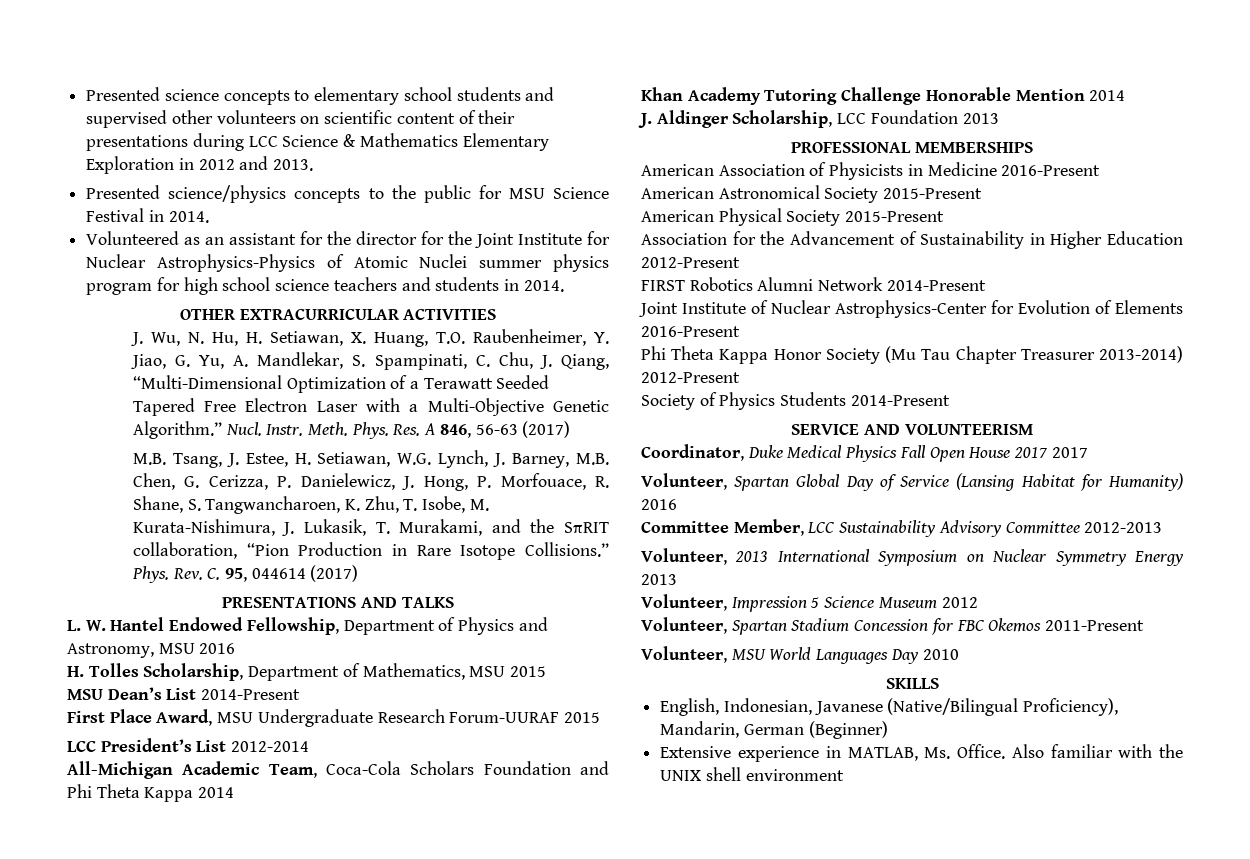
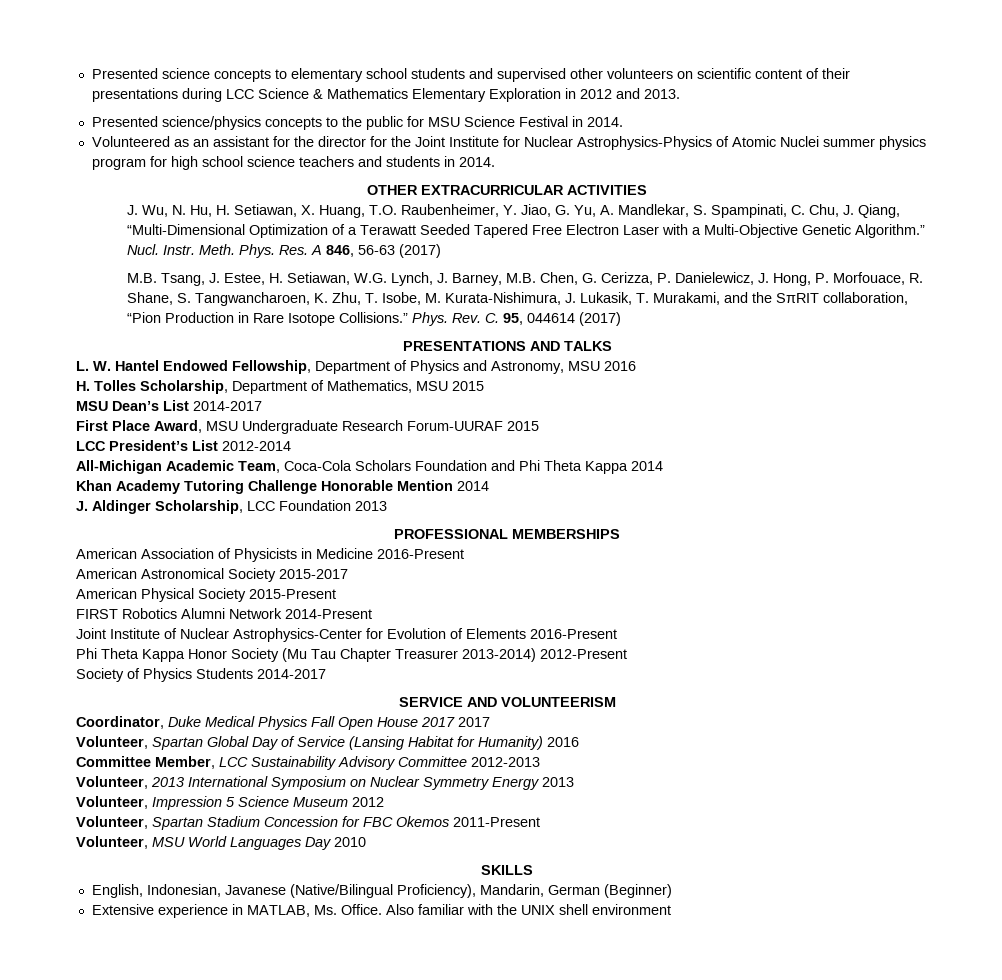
[201,689,301,700] 2014-Present -> [193,401,262,411] 2014-2017
[883,188,983,199] 2015-Present -> [279,569,348,579] 2015-2017
[641,231,1183,249] [641,257,740,268] // Association for the Advancement of Sustainability in Higher Education 2012-Present -> (336, 594) none
[850,395,950,406] 2014-Present -> [257,669,326,679] 2014-2017

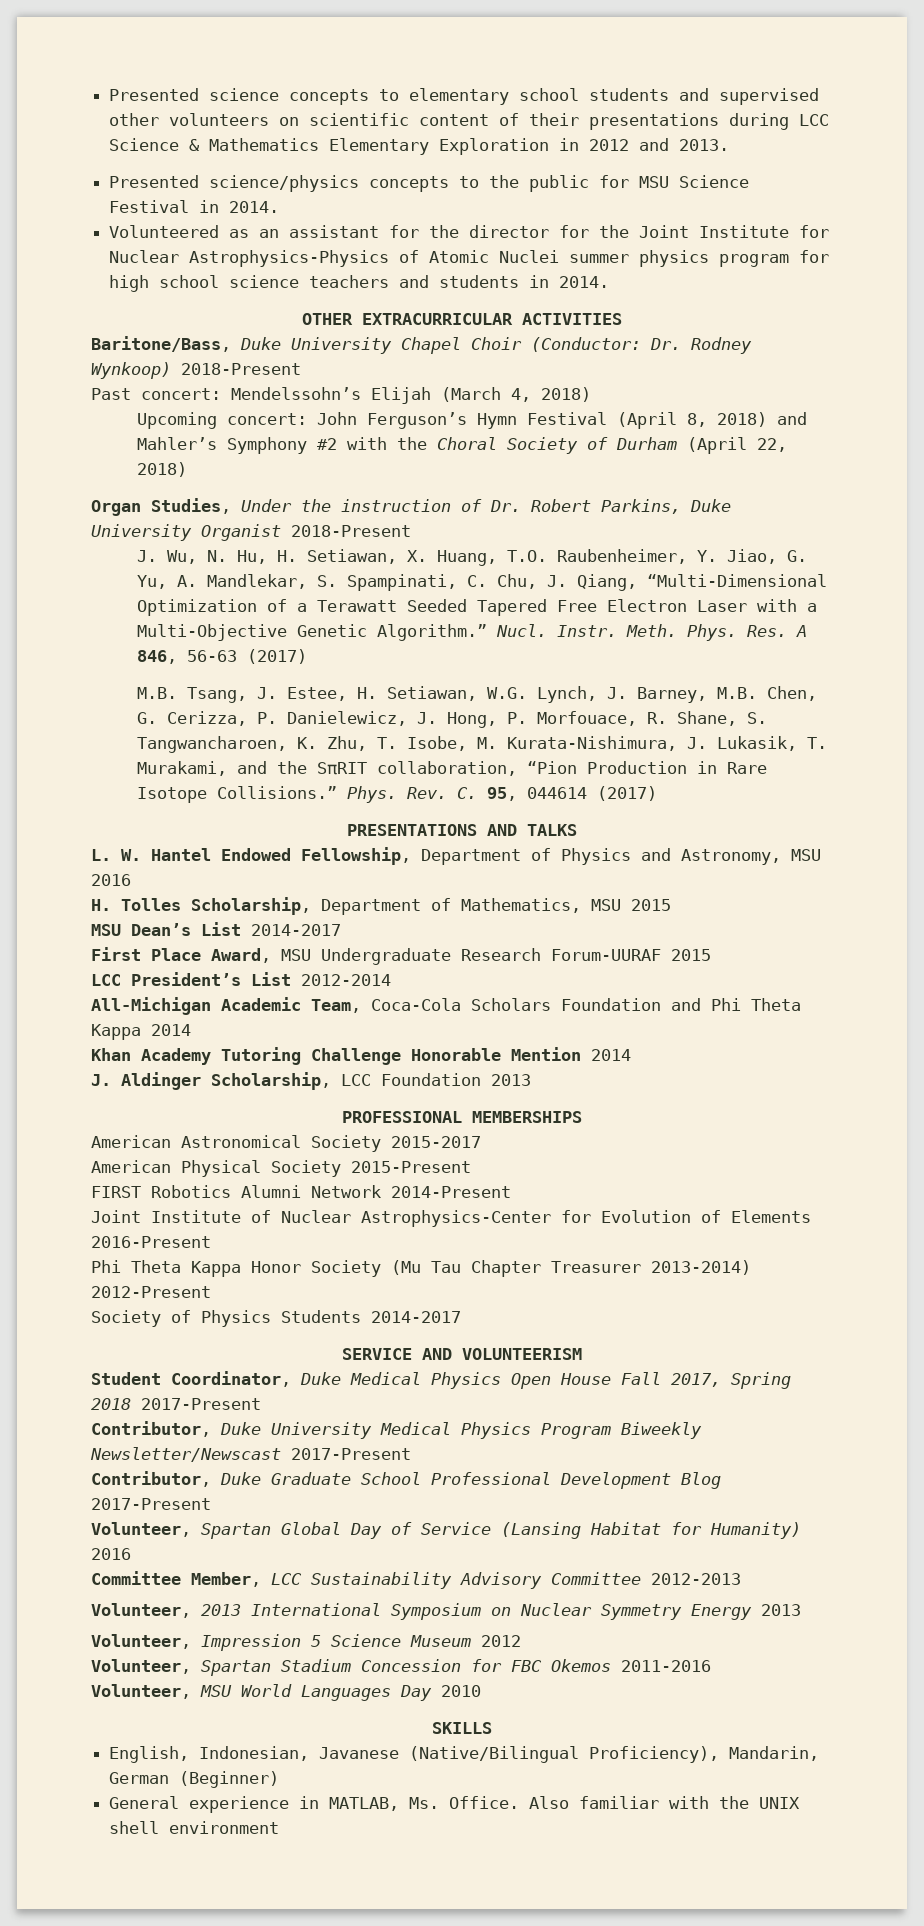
(647, 190) none -> [91,336,752,354] [91,362,301,379] [91,387,591,404] [137,412,808,429] [137,437,788,454] [137,462,188,477] [91,498,731,516] [91,524,411,541] // Baritone/Bass, Duke University Chapel Choir (Conductor: Dr. Rodney Wynkoop) 2018-Present // Past concert: Mendelssohn’s Elijah (March 4, 2018) // Upcoming concert: John Ferguson’s Hymn Festival (April 8, 2018) and Mahler’s Symphony #2 with the Choral Society of Durham (April 22, 2018) // Organ Studies, Under the instruction of Dr. Robert Parkins, Duke University Organist 2018-Present
[76,548,464,562] // American Association of Physicists in Medicine 2016-Present -> (582, 1117) none
(616, 702) none -> [91,1372,161,1385] Student
[311,716,335,727] Fall -> (501, 1380) none
[421,717,490,727] 2017 2017 -> [621,1372,791,1389] [91,1398,261,1410] [91,1421,702,1439] [90,1447,411,1462] [91,1471,721,1489] [91,1498,211,1510] Fall 2017, Spring 2018 2017-Present // Contributor, Duke University Medical Physics Program Biweekly Newsletter/Newscast 2017-Present // Contributor, Duke Graduate School Professional Development Blog 2017-Present
[453,817,540,827] 2011-Present -> [621,1660,711,1672] 2011-2016
[91,904,154,915] Extensive -> [109,1796,180,1809] General

